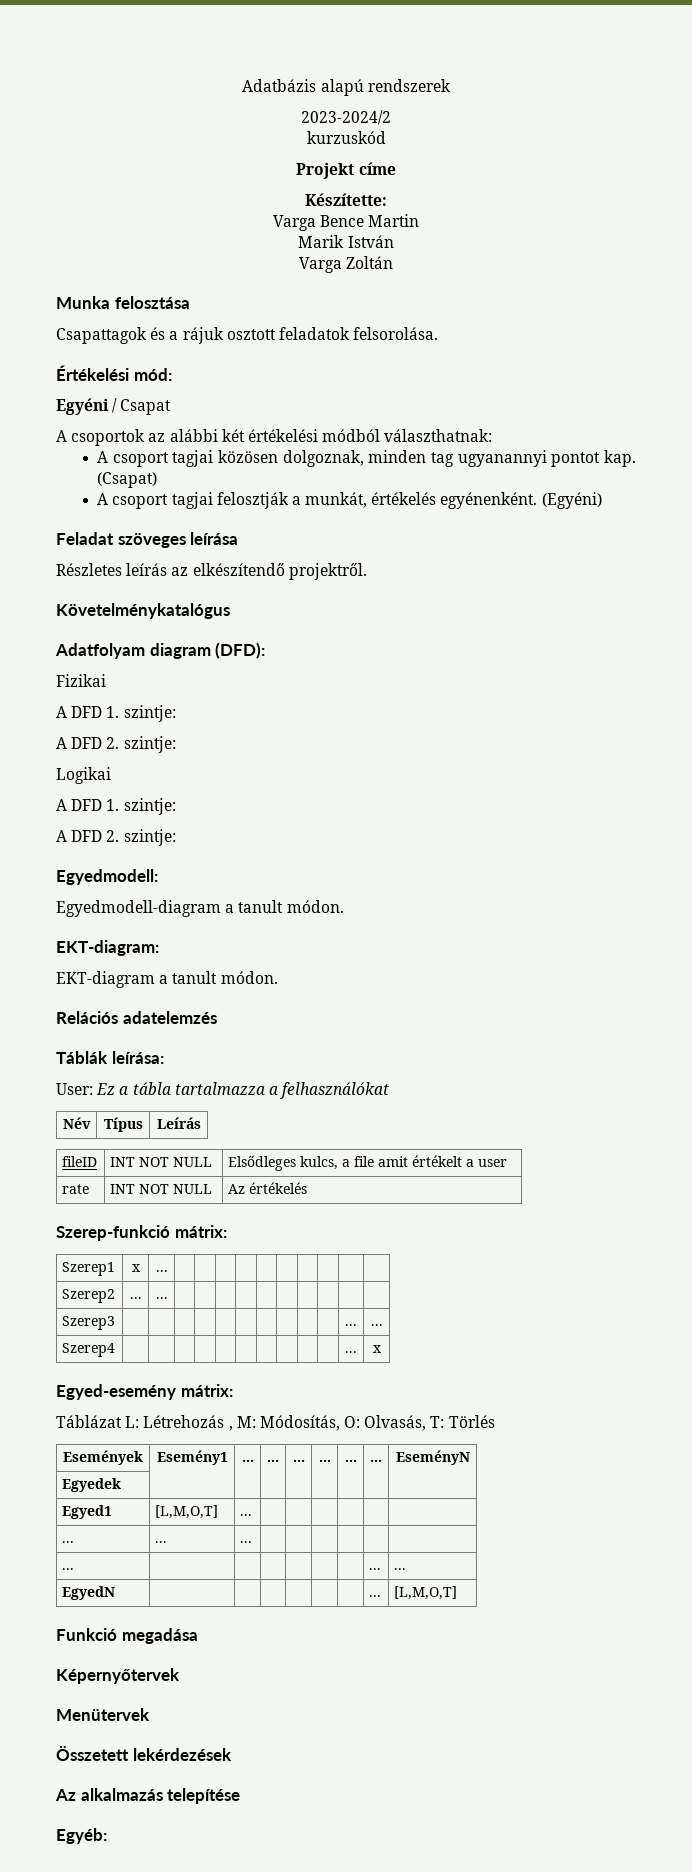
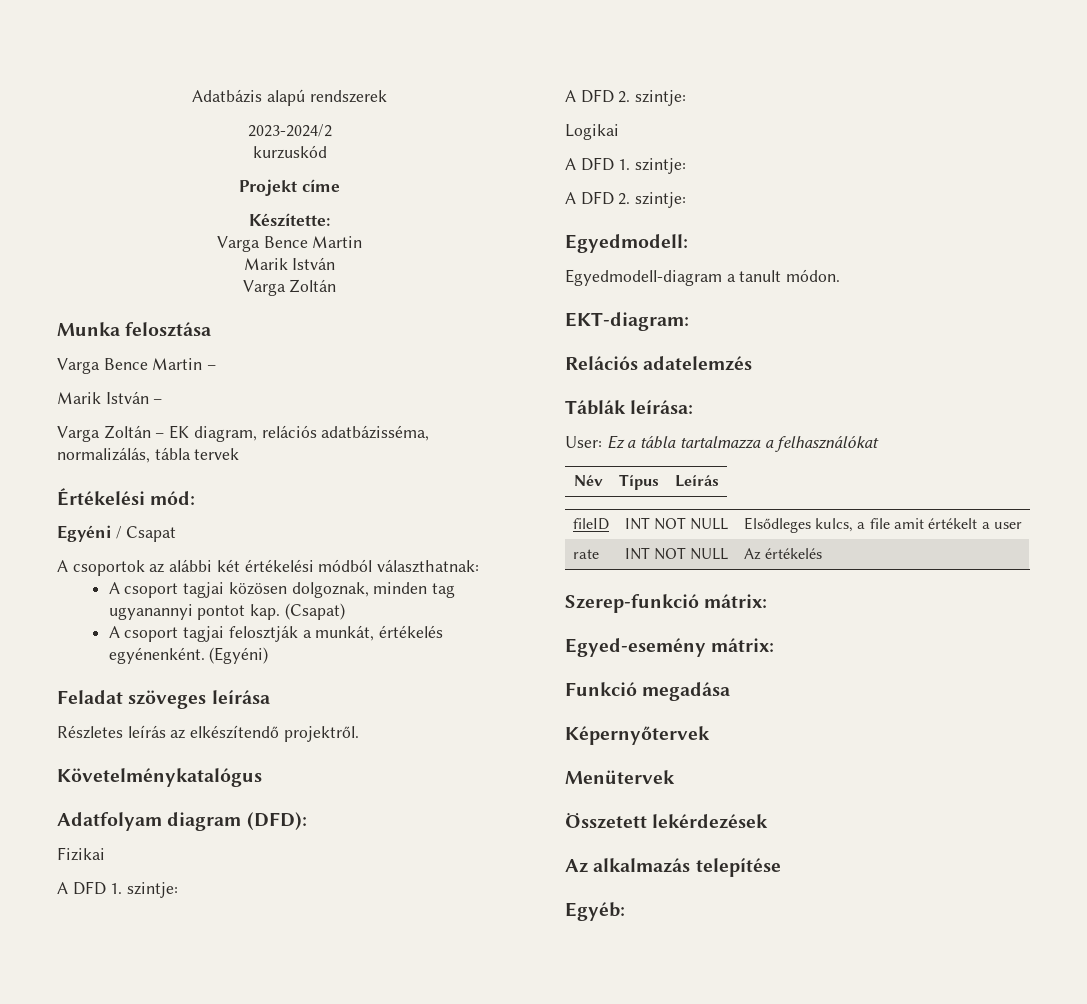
[56,327,439,344] Csapattagok és a rájuk osztott feladatok felsorolása. -> [57,358,217,374] [57,391,163,404] [57,425,430,442] [57,447,240,463] Varga Bence Martin – // Marik István – // Varga Zoltán – EK diagram, relációs adatbázisséma, normalizálás, tábla tervek
[56,971,278,988] // EKT-diagram a tanult módon. -> (689, 321) none
[62,1262,116,1276] [131,1264,141,1272] [155,1270,168,1272] [62,1289,116,1303] [129,1297,142,1299] [155,1297,168,1299] [62,1316,116,1330] [345,1324,357,1326] [370,1324,383,1326] [62,1343,116,1357] [345,1351,357,1353] [372,1345,382,1353] [56,1384,233,1400] [56,1415,495,1431] [63,1450,143,1465] [156,1450,228,1465] [241,1459,254,1462] [267,1459,279,1462] [292,1459,305,1462] [318,1459,331,1462] [344,1459,357,1462] [370,1459,382,1462] [395,1450,470,1465] [62,1478,122,1492] [62,1505,113,1519] [155,1505,219,1519] [240,1514,253,1516] [62,1541,75,1543] [155,1541,168,1543] [240,1541,253,1543] [62,1568,75,1570] [369,1568,382,1570] [394,1568,407,1570] [62,1586,116,1600] [369,1595,382,1597] [394,1586,458,1600] // Szerep1 | x | ... | | | | | | | | | | // Szerep2 | ... | ... | | | | | | | | | | // Szerep3 | | | | | | | | | | | ... | ... // Szerep4 | | | | | | | | | | | ... | x // Egyed-esemény mátrix: // Táblázat L: Létrehozás , M: Módosítás, O: Olvasás, T: Törlés // Események | Esemény1 | ... | ... | ... | ... | ... | ... | EseményN // Egyedek | | | | | | | | // Egyed1 | [L,M,O,T] | ... | | | | | | // ... | ... | ... | | | | | | // ... | | | | | | | ... | ... // EgyedN | | | | | | | ... | [L,M,O,T] -> [565,638,775,657] // Egyed-esemény mátrix:

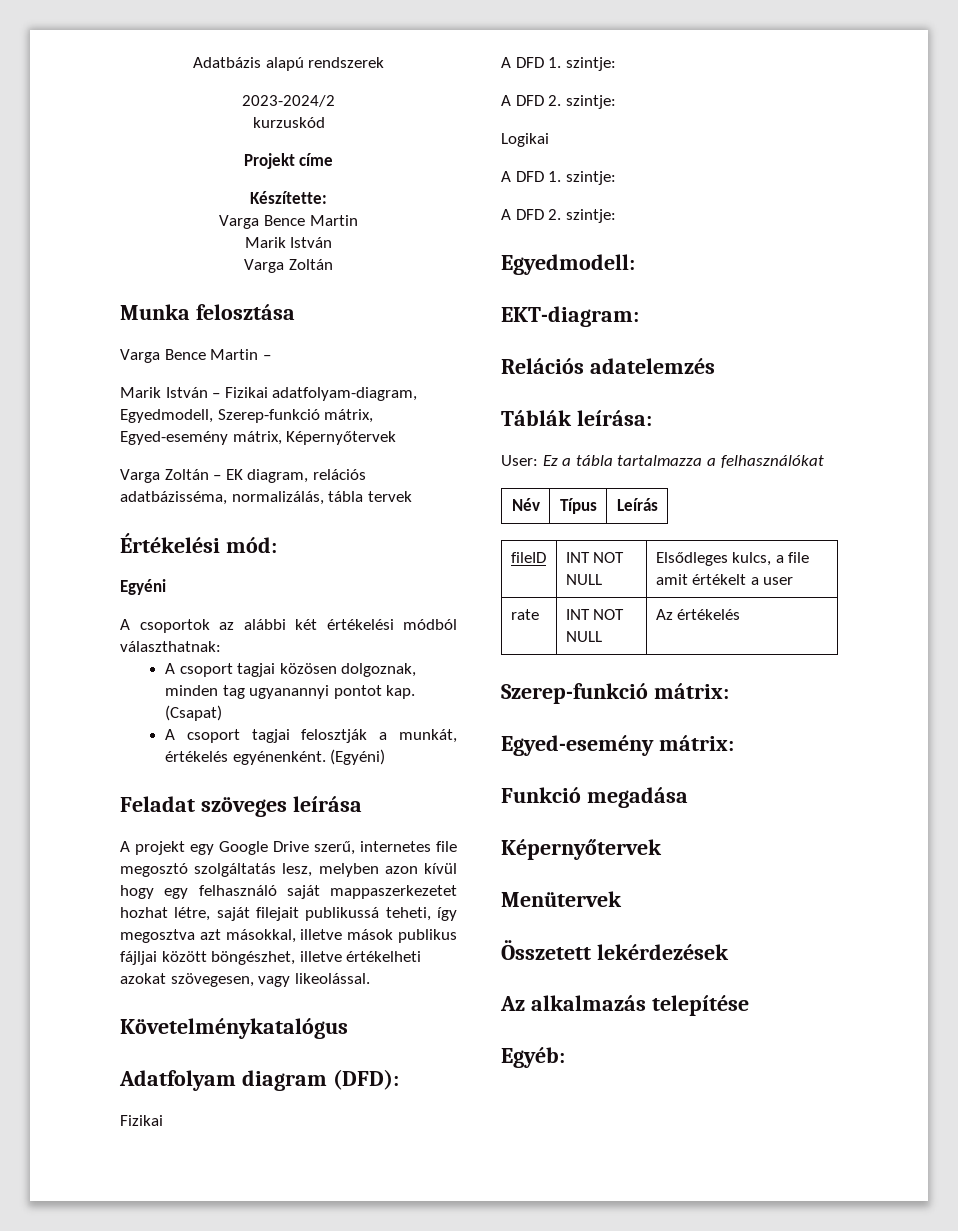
(163, 401) none -> [224,387,418,401] [120,409,374,423] [120,431,397,445] Fizikai adatfolyam-diagram, Egyedmodell, Szerep-funkció mátrix, Egyed-esemény mátrix, Képernyőtervek
[115,526,177,542] / Csapat -> (166, 587) none
[57,725,359,742] Részletes leírás az elkészítendő projektről. -> [120,841,457,855] [120,863,457,877] [120,885,457,899] [120,907,457,921] [120,929,458,943] [120,951,422,965] [120,973,370,987] A projekt egy Google Drive szerű, internetes file megosztó szolgáltatás lesz, melyben azon kívül hogy egy felhasználó saját mappaszerkezetet hozhat létre, saját filejait publikussá teheti, így megosztva azt másokkal, illetve mások publikus fájljai között böngészhet, illetve értékelheti azokat szövegesen, vagy likeolással.
[565,269,841,286] // Egyedmodell-diagram a tanult módon. -> (635, 264) none

